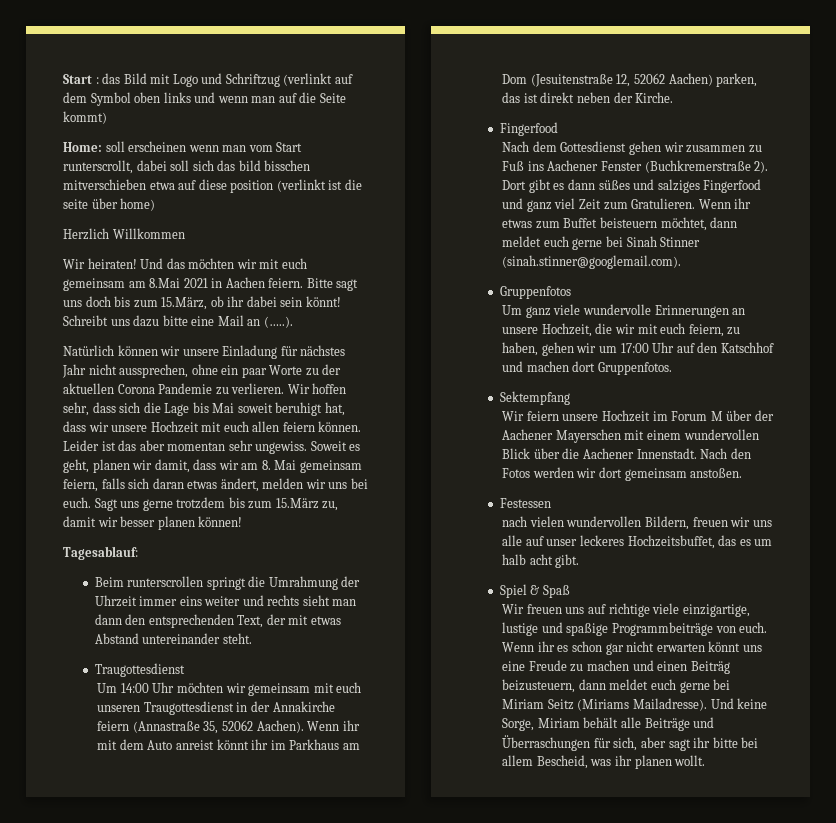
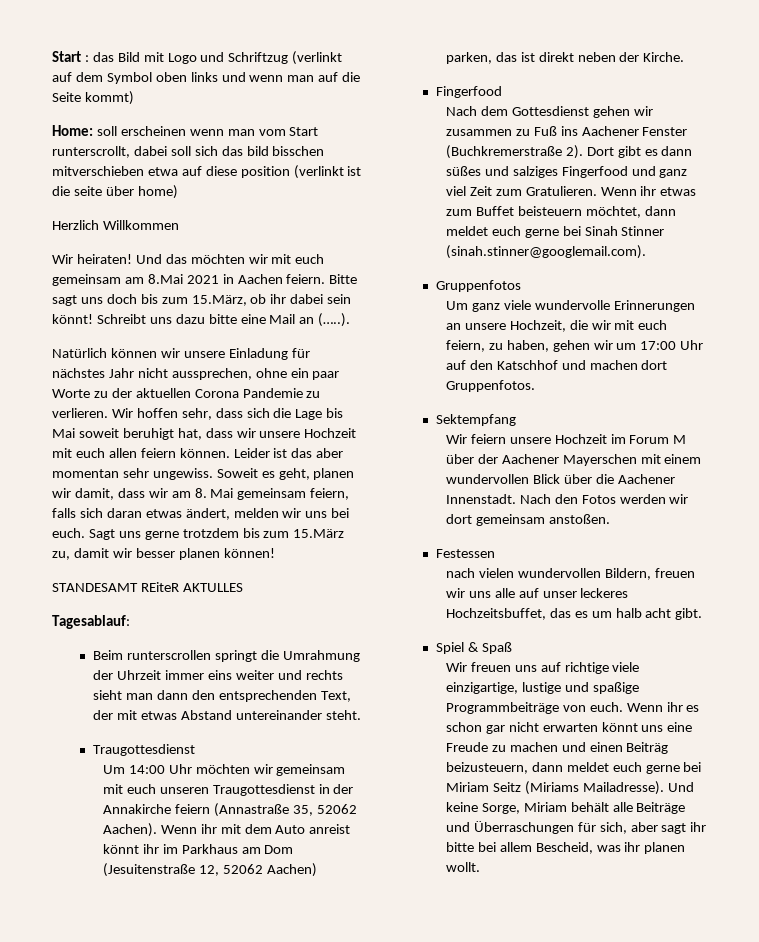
(243, 521) none -> [52,582,243,592] // STANDESAMT REiteR AKTULLES

